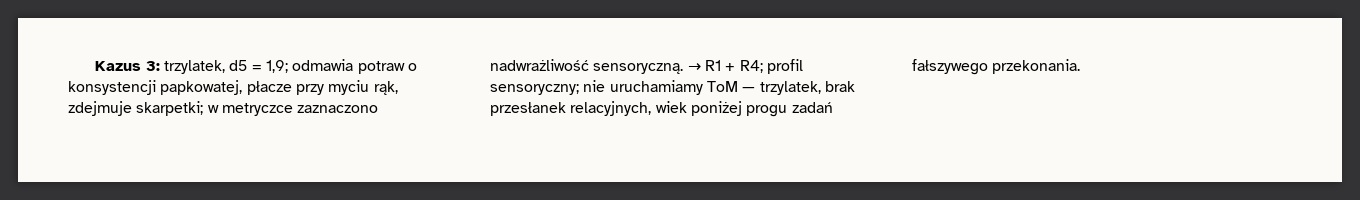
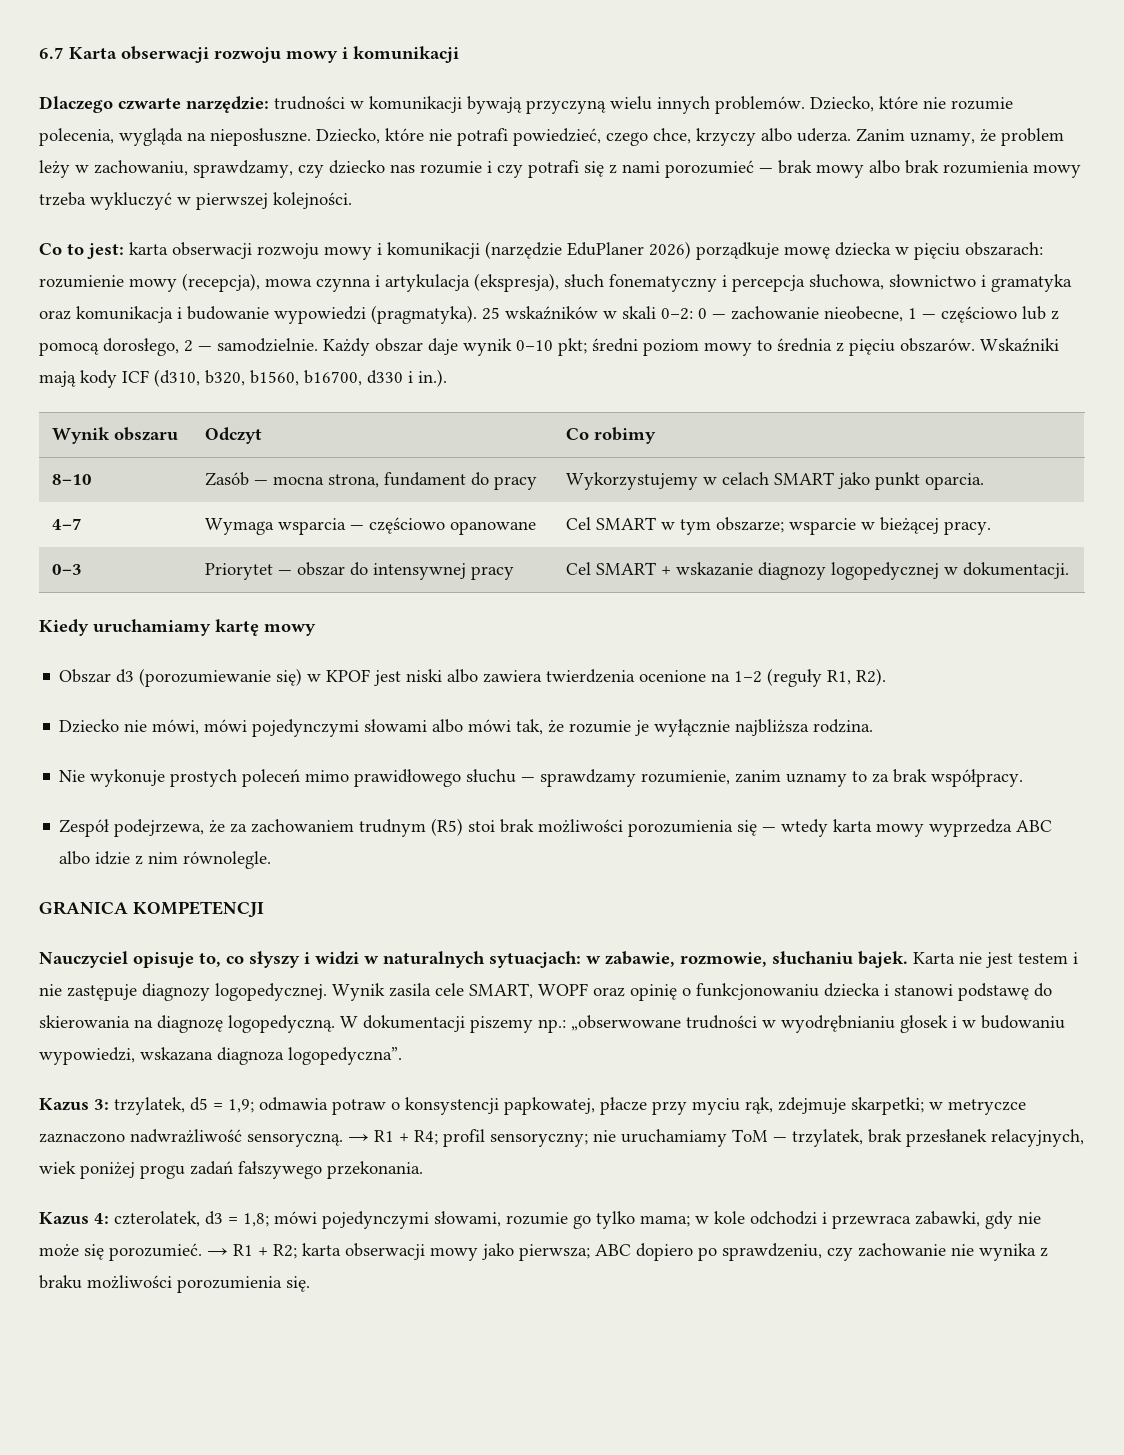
(95, 66) none -> [39,46,459,63] [39,96,1013,114] [39,128,1064,146] [39,160,1081,178] [39,192,352,210] [39,241,1043,260] [39,273,1072,292] [39,305,1059,324] [39,338,1059,356] [39,369,447,388] [52,427,179,444] [205,427,263,444] [566,427,657,444] [52,474,93,485] [205,472,538,490] [566,472,985,490] [52,518,83,530] [205,517,537,535] [566,517,992,535] [52,564,83,575] [205,562,515,580] [566,562,1070,580] [39,619,316,636] [59,668,887,687] [59,719,874,737] [59,769,1024,787] [59,818,1053,837] [59,851,272,869] [39,901,264,918] [39,951,1078,968] [39,983,1052,1001] [39,1015,1065,1033] [39,1047,402,1065] 6.7 Karta obserwacji rozwoju mowy i komunikacji // Dlaczego czwarte narzędzie: trudności w komunikacji bywają przyczyną wielu innych problemów. Dziecko, które nie rozumie polecenia, wygląda na nieposłuszne. Dziecko, które nie potrafi powiedzieć, czego chce, krzyczy albo uderza. Zanim uznamy, że problem leży w zachowaniu, sprawdzamy, czy dziecko nas rozumie i czy potrafi się z nami porozumieć — brak mowy albo brak rozumienia mowy trzeba wykluczyć w pierwszej kolejności. // Co to jest: karta obserwacji rozwoju mowy i komunikacji (narzędzie EduPlaner 2026) porządkuje mowę dziecka w pięciu obszarach: rozumienie mowy (recepcja), mowa czynna i artykulacja (ekspresja), słuch fonematyczny i percepcja słuchowa, słownictwo i gramatyka oraz komunikacja i budowanie wypowiedzi (pragmatyka). 25 wskaźników w skali 0–2: 0 — zachowanie nieobecne, 1 — częściowo lub z pomocą dorosłego, 2 — samodzielnie. Każdy obszar daje wynik 0–10 pkt; średni poziom mowy to średnia z pięciu obszarów. Wskaźniki mają kody ICF (d310, b320, b1560, b16700, d330 i in.). // Wynik obszaru | Odczyt | Co robimy // 8–10 | Zasób — mocna strona, fundament do pracy | Wykorzystujemy w celach SMART jako punkt oparcia. // 4–7 | Wymaga wsparcia — częściowo opanowane | Cel SMART w tym obszarze; wsparcie w bieżącej pracy. // 0–3 | Priorytet — obszar do intensywnej pracy | Cel SMART + wskazanie diagnozy logopedycznej w dokumentacji. // Kiedy uruchamiamy kartę mowy // Obszar d3 (porozumiewanie się) w KPOF jest niski albo zawiera twierdzenia ocenione na 1–2 (reguły R1, R2). // Dziecko nie mówi, mówi pojedynczymi słowami albo mówi tak, że rozumie je wyłącznie najbliższa rodzina. // Nie wykonuje prostych poleceń mimo prawidłowego słuchu — sprawdzamy rozumienie, zanim uznamy to za brak współpracy. // Zespół podejrzewa, że za zachowaniem trudnym (R5) stoi brak możliwości porozumienia się — wtedy karta mowy wyprzedza ABC albo idzie z nim równolegle. // GRANICA KOMPETENCJI // Nauczyciel opisuje to, co słyszy i widzi w naturalnych sytuacjach: w zabawie, rozmowie, słuchaniu bajek. Karta nie jest testem i nie zastępuje diagnozy logopedycznej. Wynik zasila cele SMART, WOPF oraz opinię o funkcjonowaniu dziecka i stanowi podstawę do skierowania na diagnozę logopedyczną. W dokumentacji piszemy np.: „obserwowane trudności w wyodrębnianiu głosek i w budowaniu wypowiedzi, wskazana diagnoza logopedyczna”. //
(1081, 66) none -> [39,1211,1041,1229] [39,1243,1048,1261] [39,1275,310,1293] // Kazus 4: czterolatek, d3 = 1,8; mówi pojedynczymi słowami, rozumie go tylko mama; w kole odchodzi i przewraca zabawki, gdy nie może się porozumieć. → R1 + R2; karta obserwacji mowy jako pierwsza; ABC dopiero po sprawdzeniu, czy zachowanie nie wynika z braku możliwości porozumienia się.

